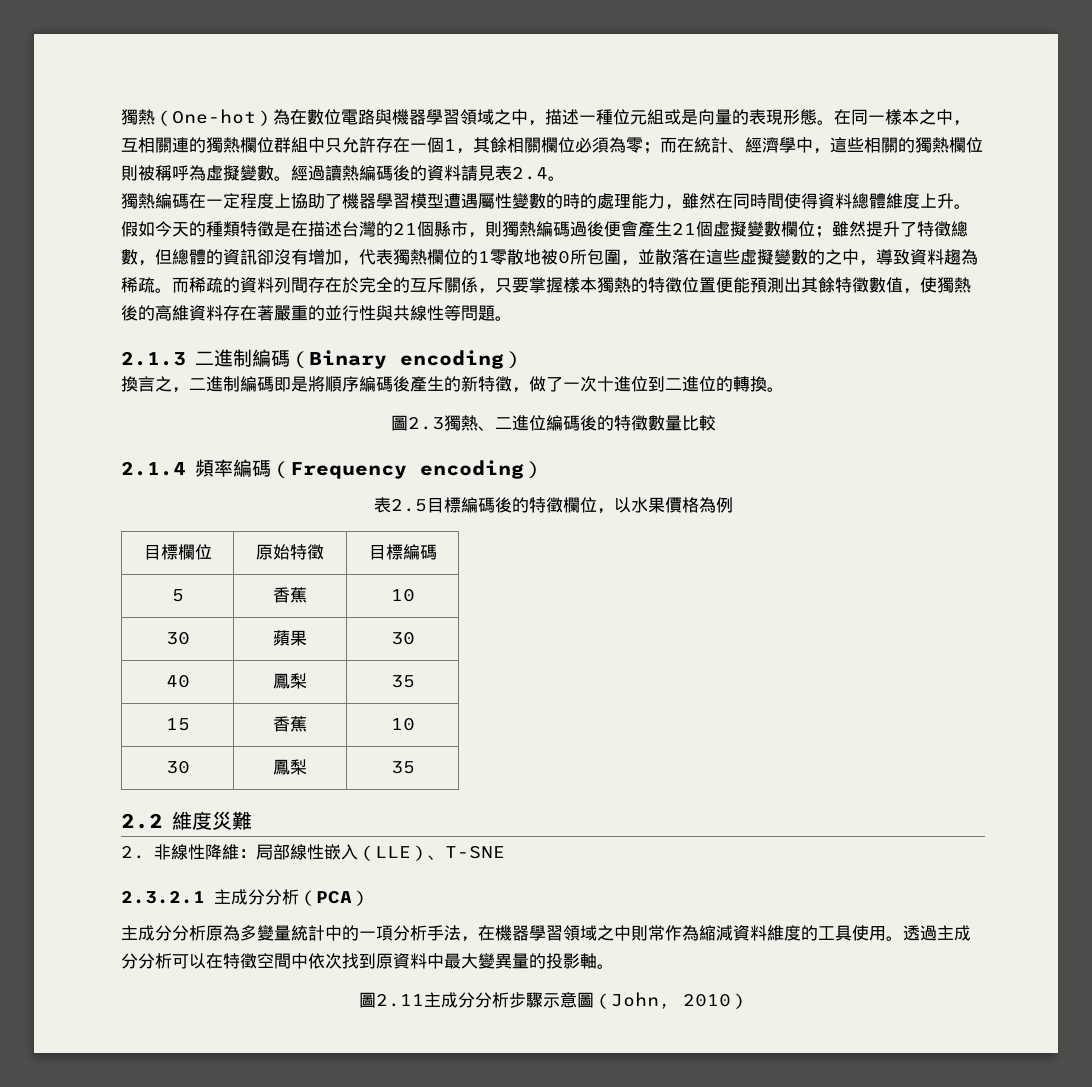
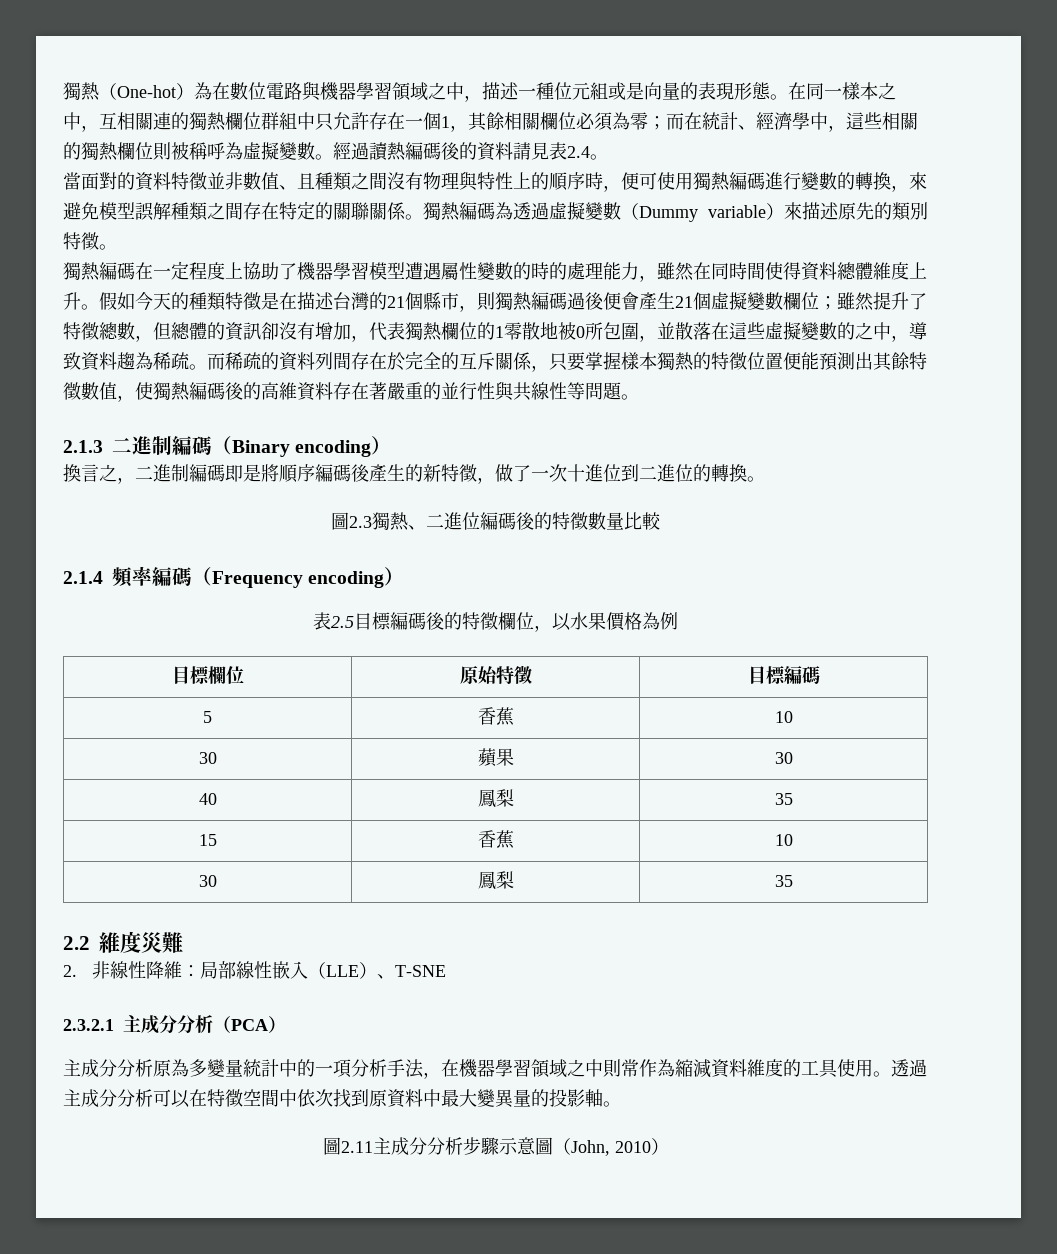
(565, 178) none -> [63,171,927,192] [63,201,928,222] [63,232,117,250] // 當面對的資料特徵並非數值、且種類之間沒有物理與特性上的順序時，便可使用獨熱編碼進行變數的轉換，來避免模型誤解種類之間存在特定的關聯關係。獨熱編碼為透過虛擬變數（Dummy variable）來描述原先的類別特徵。
(971, 285) none -> [189,382,225,400] 編碼

